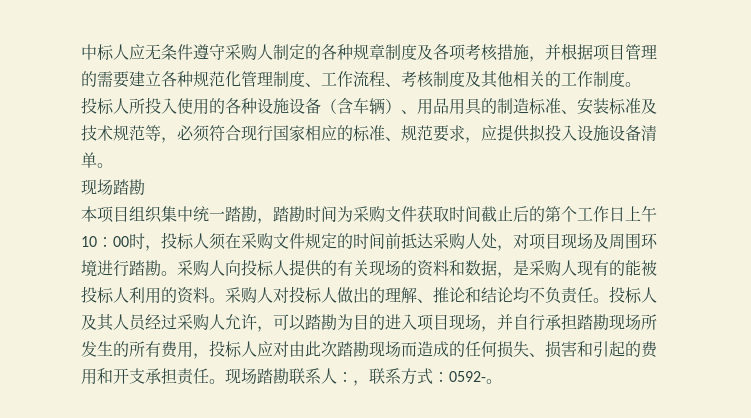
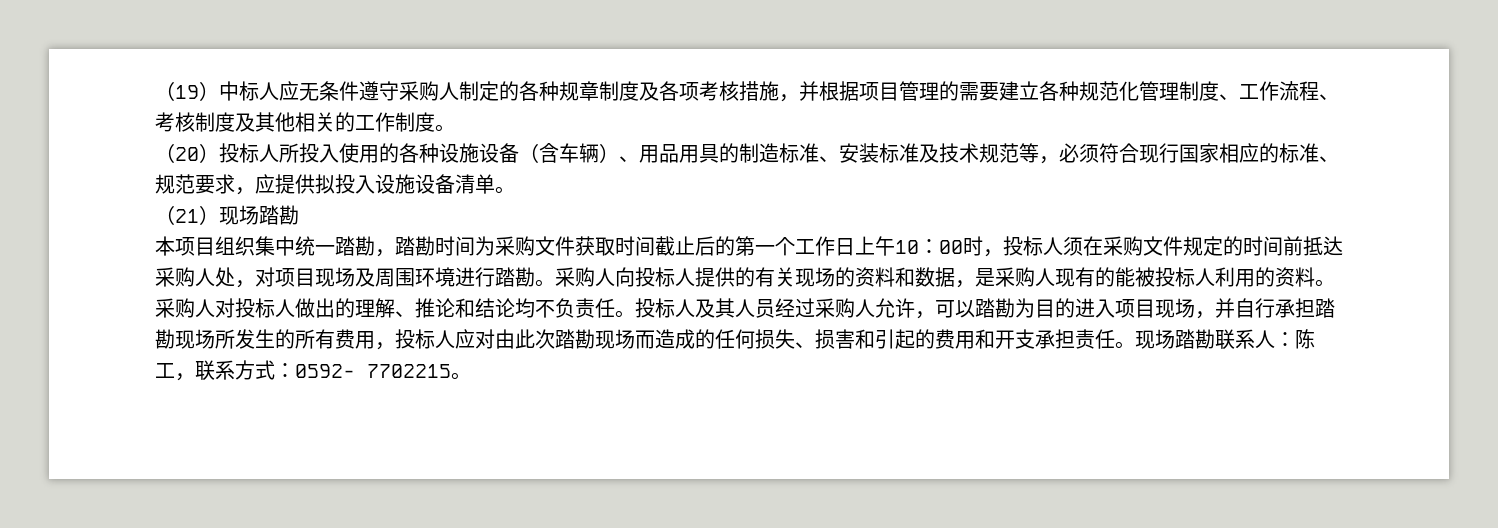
(81, 52) none -> [155,81,219,101] （19）
(641, 84) none -> [155,143,219,163] （20）
(113, 165) none -> [155,205,219,225] （21）
(561, 214) none -> [755,245,775,254] 一
(353, 377) none -> [1295,329,1315,349] [155,363,175,378] 陈工
(486, 376) none -> [367,364,451,378] 7702215

